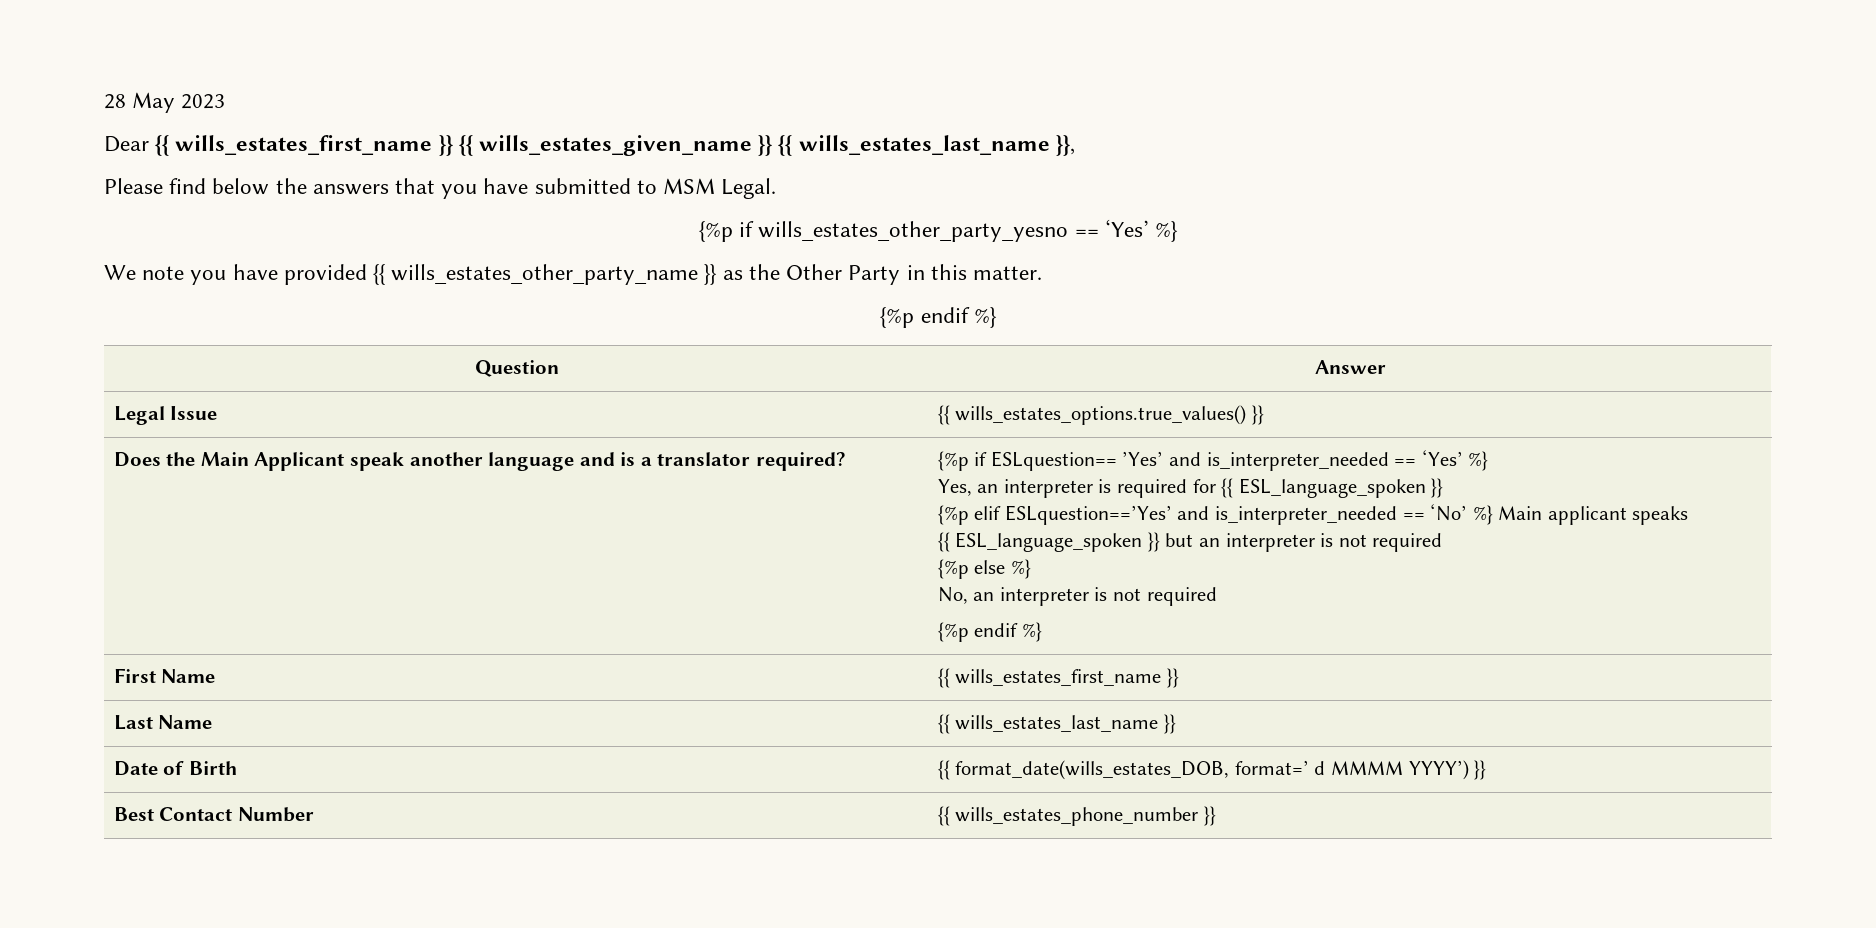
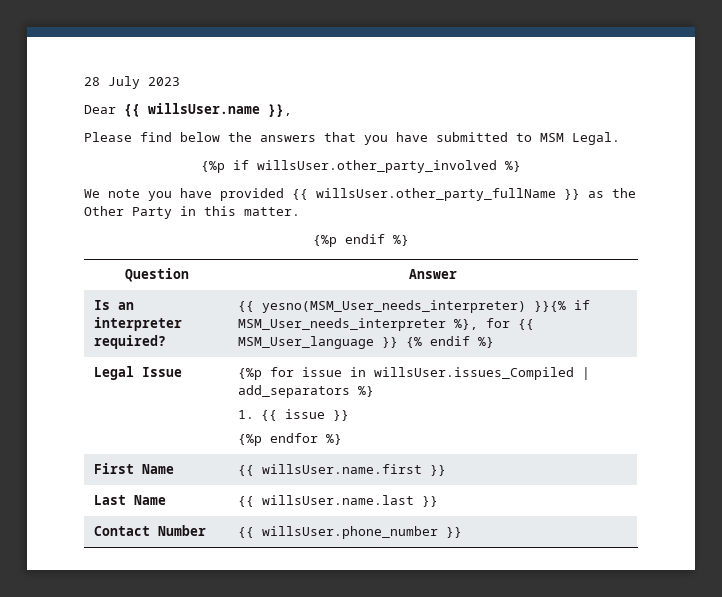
[132,92,176,113] May -> [108,76,140,89] July
[175,135,1050,156] wills_estates_first_name }} {{ wills_estates_given_name }} {{ wills_estates_last_name -> [148,103,260,114] willsUser.name
[758,219,1149,242] wills_estates_other_party_yesno == ‘Yes’ -> [257,160,497,173] willsUser.other_party_involved
[391,264,699,285] wills_estates_other_party_name -> [316,188,556,201] willsUser.other_party_fullName
[113,406,218,425] [937,405,1264,425] [113,452,846,471] [937,450,1489,471] [937,478,1444,498] [937,504,1689,525] [937,532,1443,552] [937,559,1031,579] [937,587,1217,606] [937,622,1019,642] Legal Issue | {{ wills_estates_options.true_values() }} // Does the Main Applicant speak another language and is a translator required? | {%p if ESLquestion== ’Yes’ and is_interpreter_needed == ‘Yes’ %} // Yes, an interpreter is required for {{ ESL_language_spoken }} // {%p elif ESLquestion==’Yes’ and is_interpreter_needed == ‘No’ %} Main applicant speaks // {{ ESL_language_spoken }} but an interpreter is not required // {%p else %} // No, an interpreter is not required // {%p endif -> [94,300,135,310] [94,317,183,331] [94,335,167,349] [238,300,591,313] [238,318,535,331] [238,336,495,349] [94,366,183,380] [238,367,591,380] [238,385,375,398] [238,409,349,421] [238,433,319,446] Is an interpreter required? | {{ yesno(MSM_User_needs_interpreter) }}{% if MSM_User_needs_interpreter %}, for {{ MSM_User_language }} {% endif %} // Legal Issue | {%p for issue in willsUser.issues_Compiled | add_separators %} // 1. {{ issue }} // {%p endfor
[955,669,1162,686] wills_estates_first_name -> [262,464,423,474] willsUser.name.first
[955,714,1176,734] [113,761,237,776] [937,760,1487,780] [113,807,154,821] wills_estates_last_name }} // Date of Birth | {{ format_date(wills_estates_DOB, format=’ d MMMM YYYY’) }} // Best -> [262,495,439,507] willsUser.name.last }} //
[955,807,1199,826] wills_estates_phone_number -> [262,526,439,539] willsUser.phone_number

